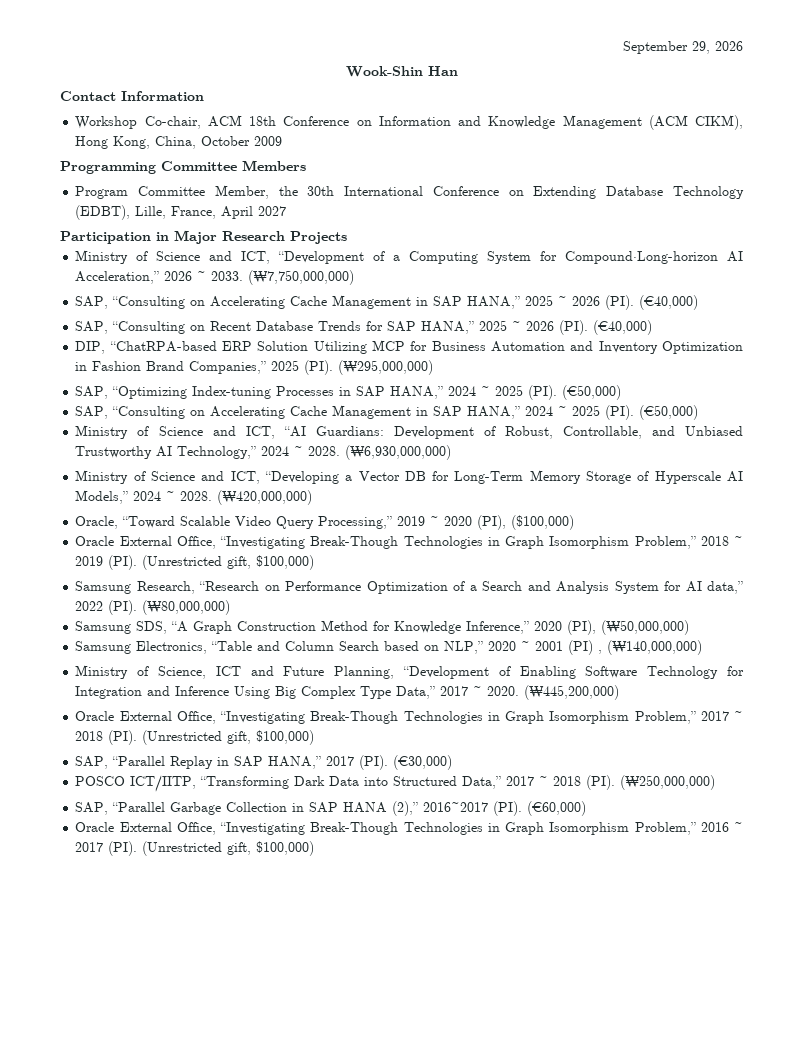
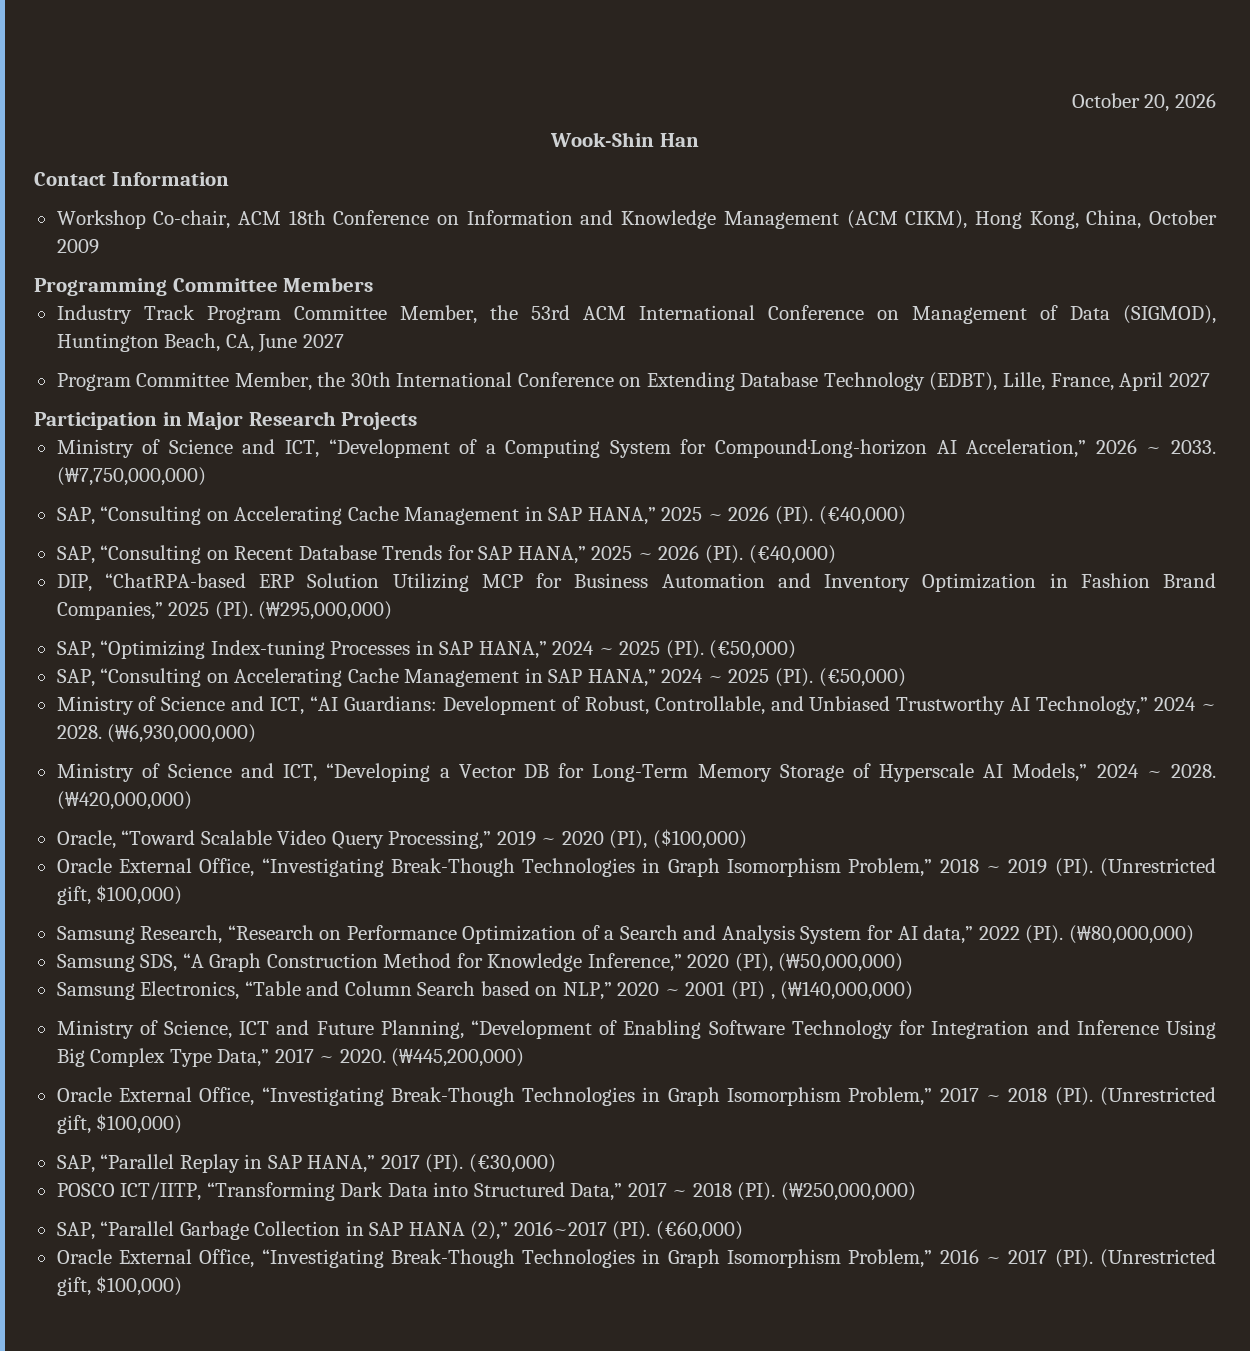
[623,41,710,54] September 29, -> [1071,93,1170,112] October 20,
(306, 165) none -> [56,305,1216,324] [56,333,344,353] // Industry Track Program Committee Member, the 53rd ACM International Conference on Management of Data (SIGMOD), Huntington Beach, CA, June 2027

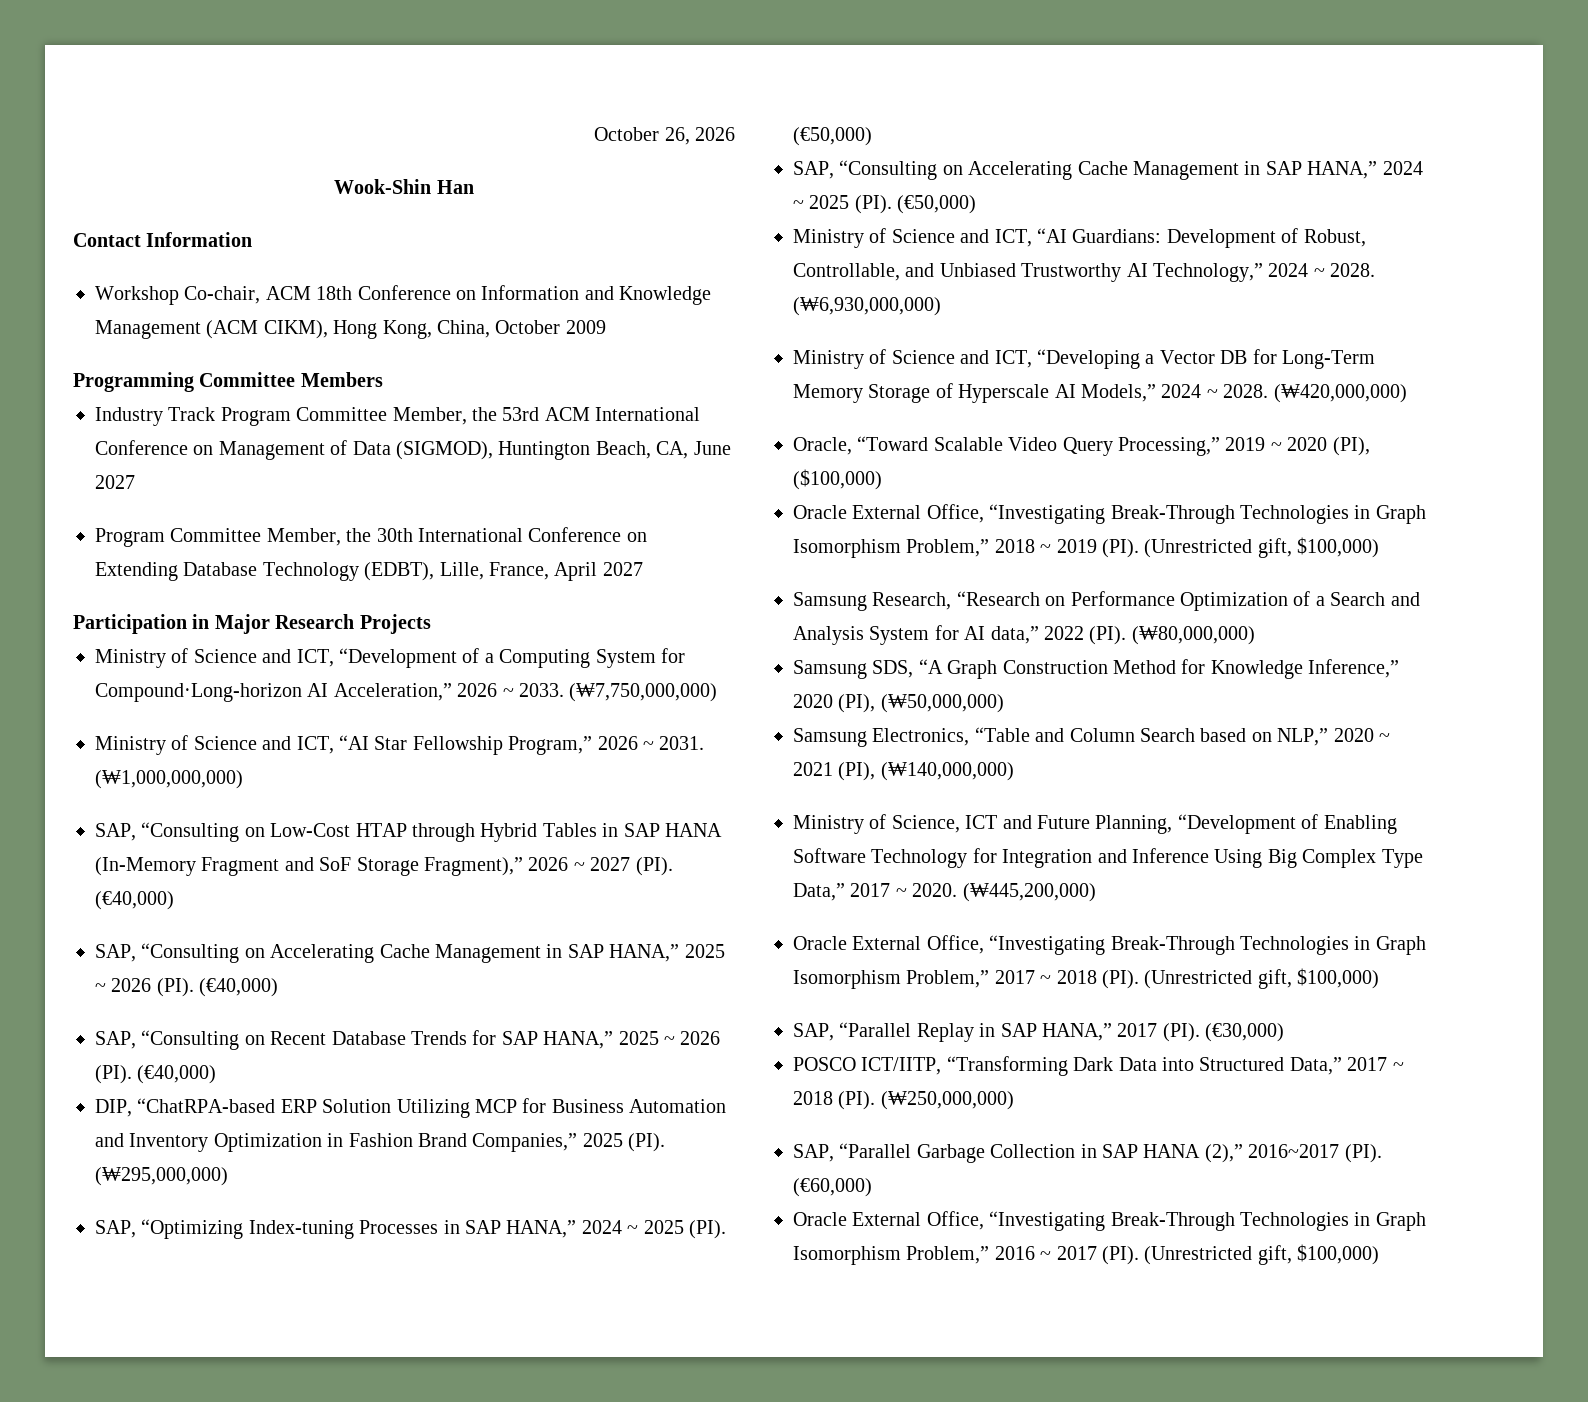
[1071,93,1170,112] October 20, -> [594,127,690,145] October 26,
(206, 476) none -> [95,735,705,755] [95,770,243,789] [95,822,722,842] [95,857,673,876] [95,891,174,910] // Ministry of Science and ICT, “AI Star Fellowship Program,” 2026 ~ 2031. (₩1,000,000,000) // SAP, “Consulting on Low-Cost HTAP through Hybrid Tables in SAP HANA (In-Memory Fragment and SoF Storage Fragment),” 2026 ~ 2027 (PI). (€40,000)
[390,858,515,877] Break-Though -> [1110,505,1235,524] Break-Through
[685,981,775,1000] 2001 (PI) , -> [793,762,876,781] 2021 (PI),
[390,1087,515,1106] Break-Though -> [1110,936,1235,955] Break-Through
[390,1249,515,1268] Break-Though -> [1110,1212,1235,1231] Break-Through

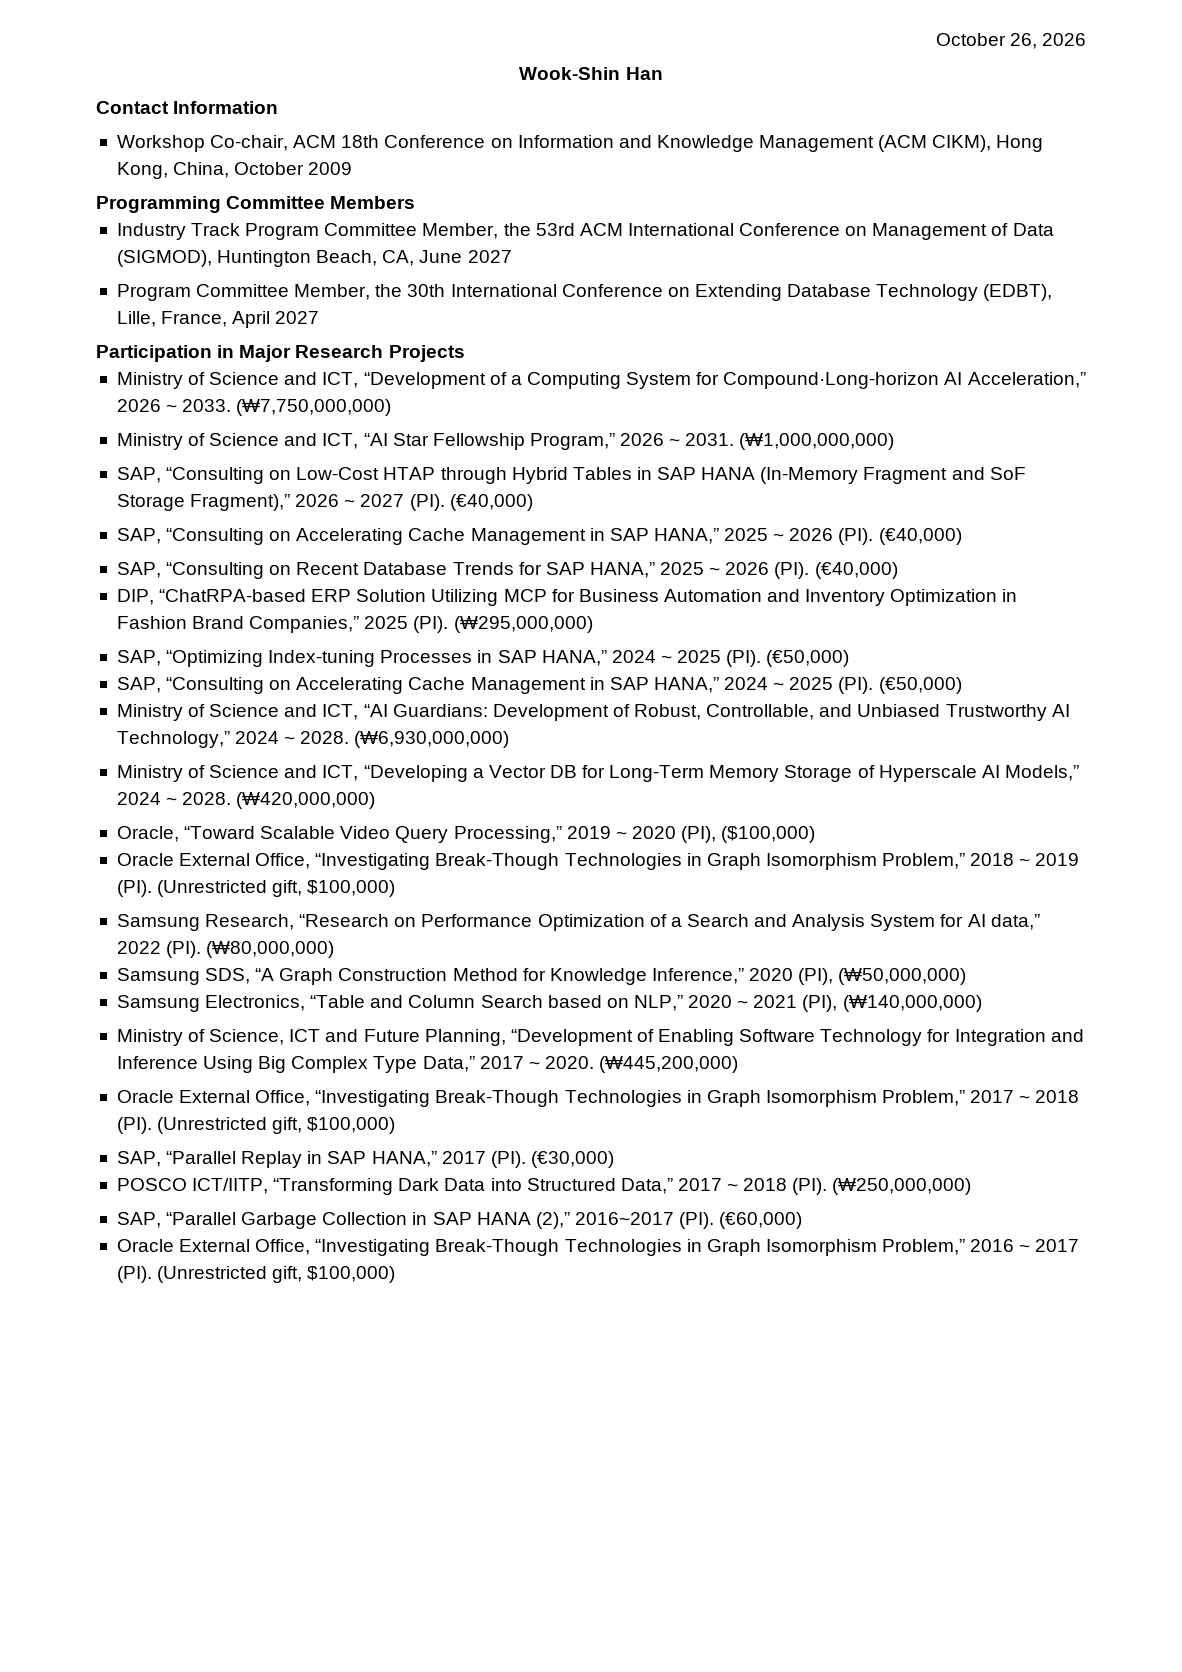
[1110,505,1235,524] Break-Through -> [435,853,560,870] Break-Though
[1110,936,1235,955] Break-Through -> [435,1090,560,1107] Break-Though
[1110,1212,1235,1231] Break-Through -> [435,1239,560,1256] Break-Though

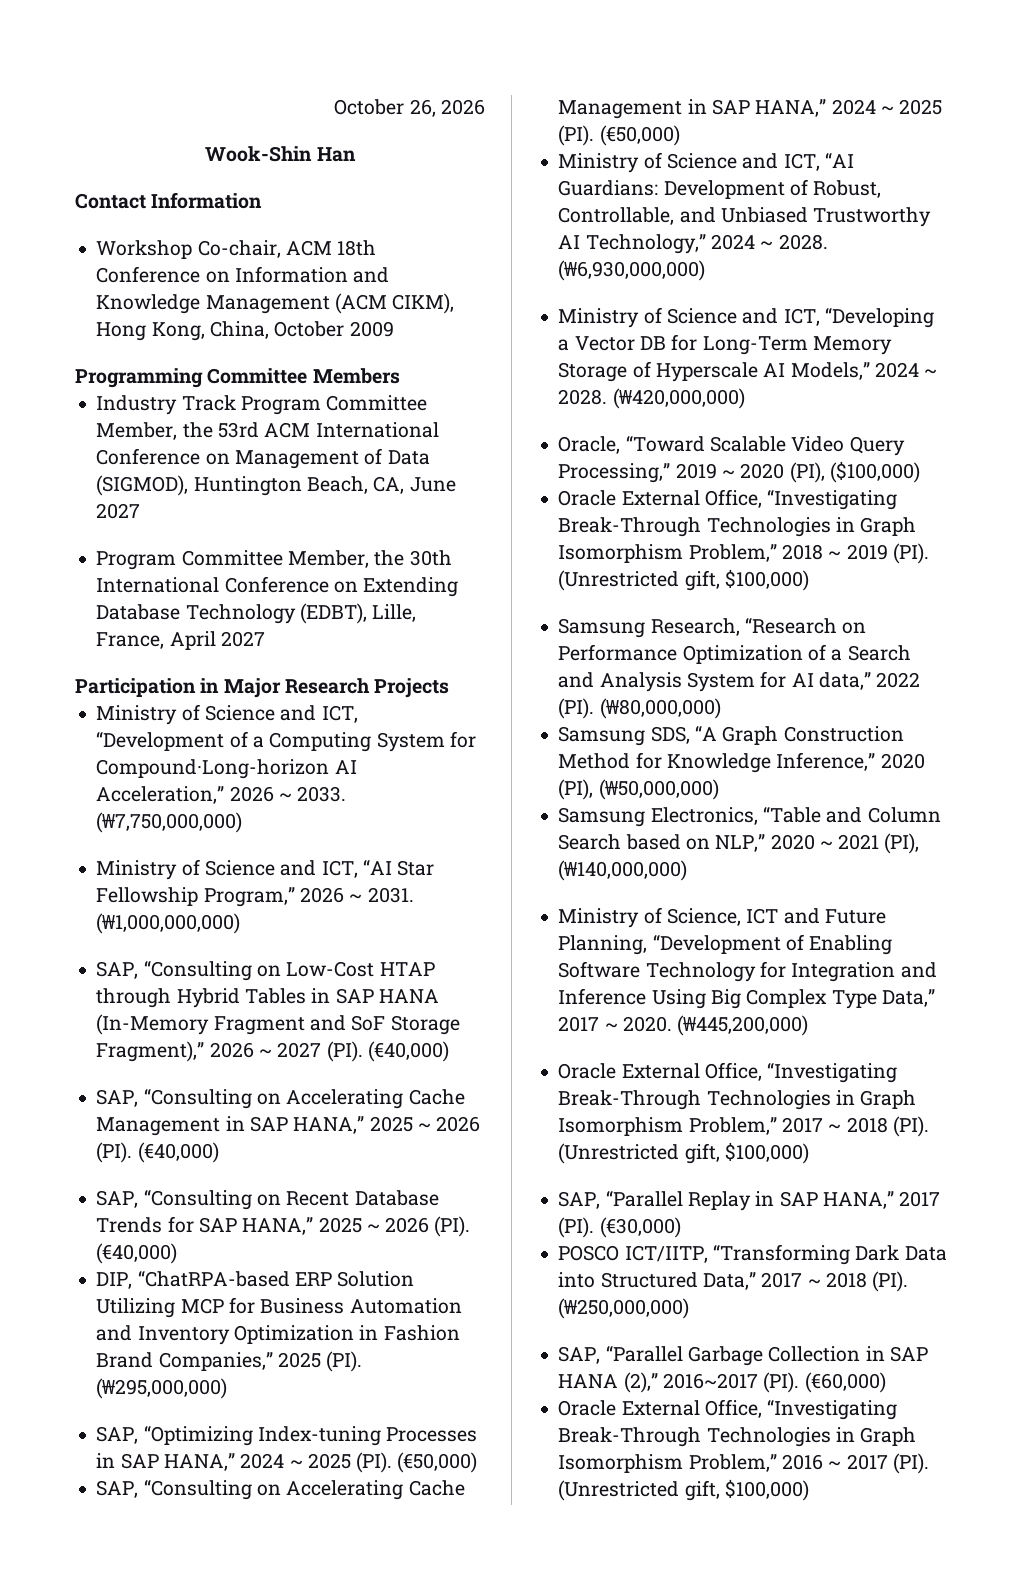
[435,853,560,870] Break-Though -> [558,517,702,537] Break-Through
[435,1090,560,1107] Break-Though -> [558,1090,702,1110] Break-Through
[435,1239,560,1256] Break-Though -> [558,1427,702,1447] Break-Through

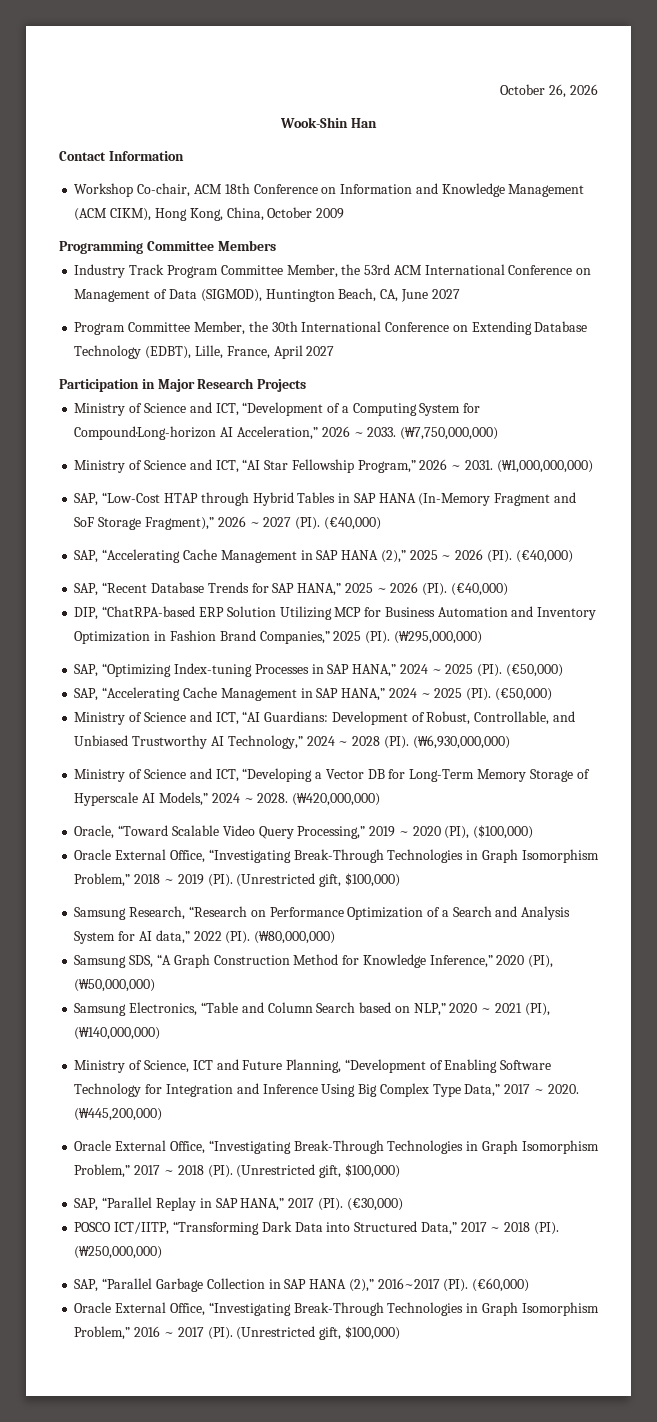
[143,960,375,981] “Consulting on Low-Cost -> [102,492,161,503] “Low-Cost
[143,1088,465,1109] [96,1116,365,1136] “Consulting on Accelerating Cache Management in SAP HANA,” -> [102,549,406,563] “Accelerating Cache Management in SAP HANA (2),”
[143,1189,350,1210] “Consulting on Recent -> [102,582,148,593] “Recent
[143,1479,404,1500] “Consulting on Accelerating -> [102,687,181,701] “Accelerating
[778,234,828,250] 2028. -> [352,736,409,749] 2028 (PI).

